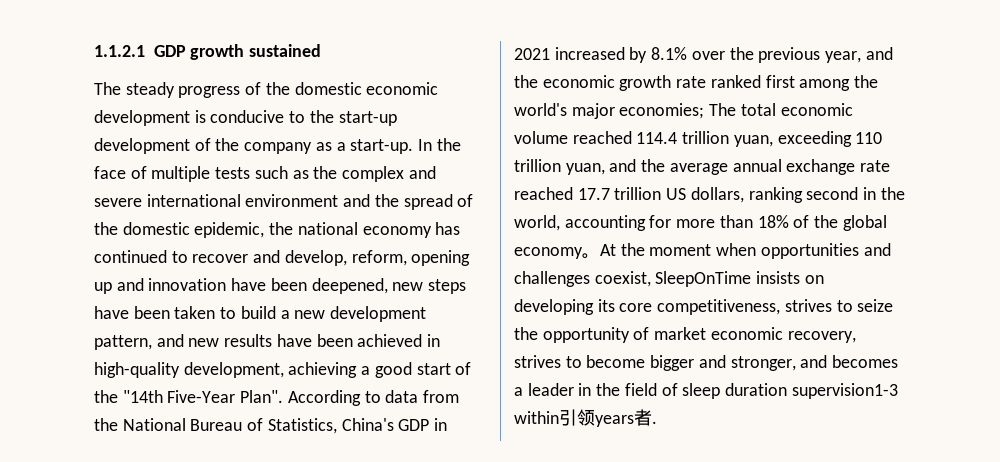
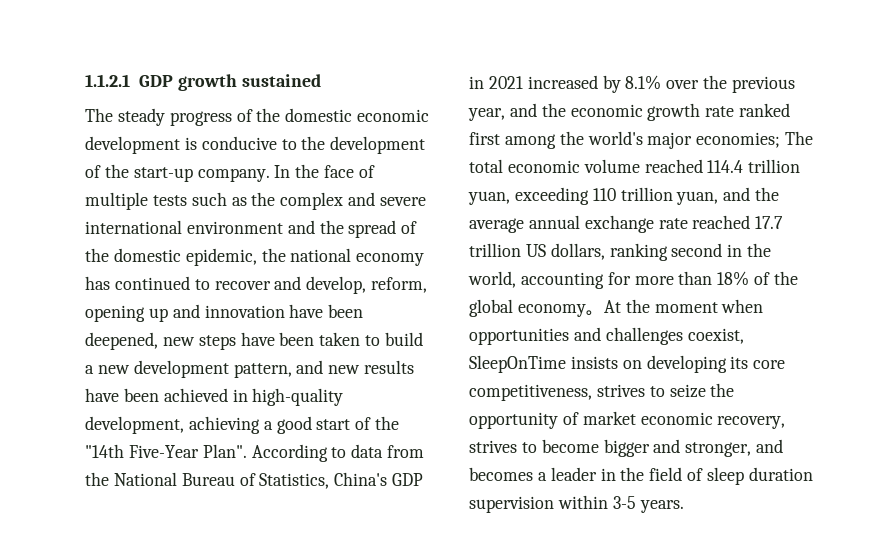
[338,111,397,126] start-up -> (326, 143) none
[244,139,414,154] company as a start-up. -> [133,167,270,182] start-up company.
[791,383,898,399] [514,409,657,427] supervision1-3 within引领years者. -> [469,495,684,513] supervision within 3-5 years.

